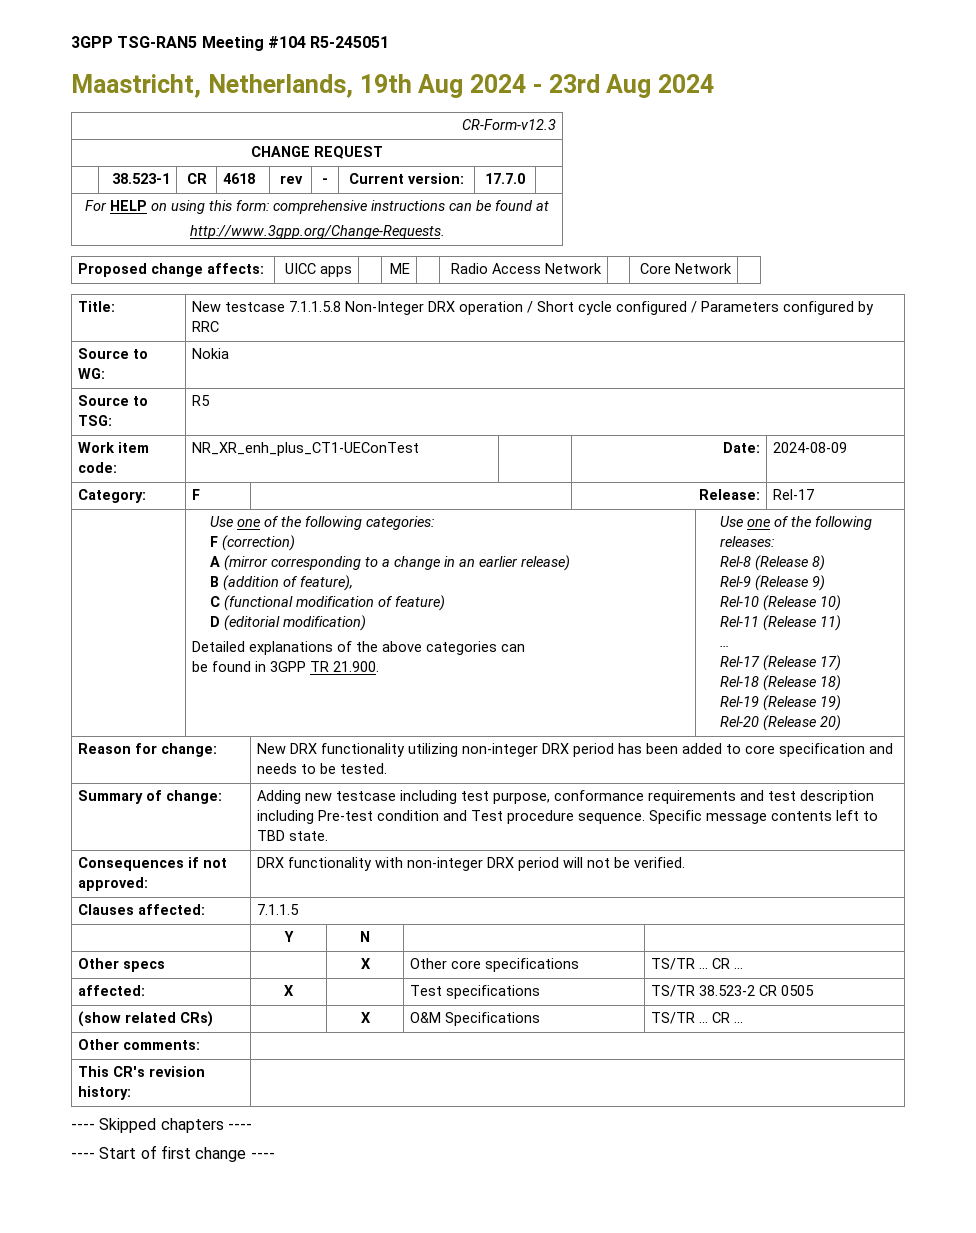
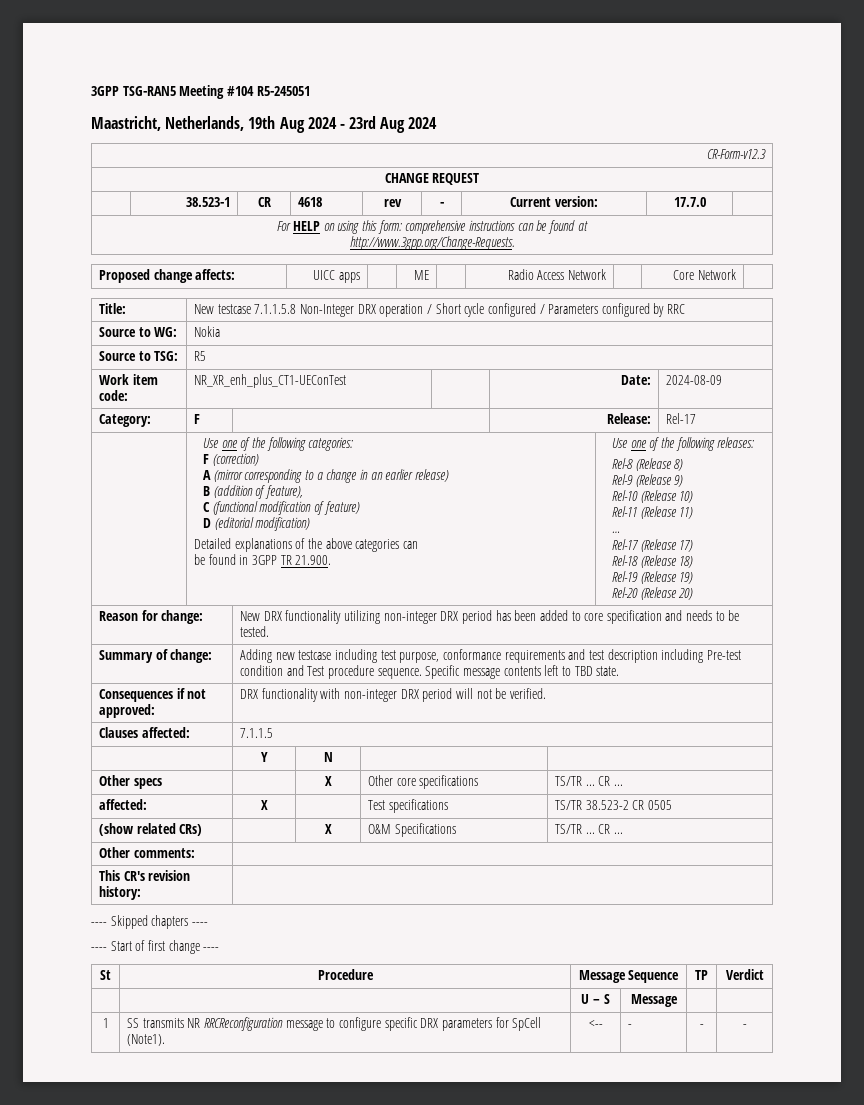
(275, 1155) none -> [100,970,111,980] [317,969,374,980] [578,970,680,983] [695,970,708,980] [725,969,764,980] [581,994,610,1004] [630,994,678,1007] [102,1018,109,1028] [127,1017,542,1031] [127,1034,166,1046] [588,1020,603,1028] [628,1024,633,1028] [699,1024,704,1028] [742,1024,747,1028] // St | Procedure | Message Sequence | TP | Verdict // | | U – S | Message | | // 1 | SS transmits NR RRCReconfiguration message to configure specific DRX parameters for SpCell (Note1). | <-- | - | - | -

